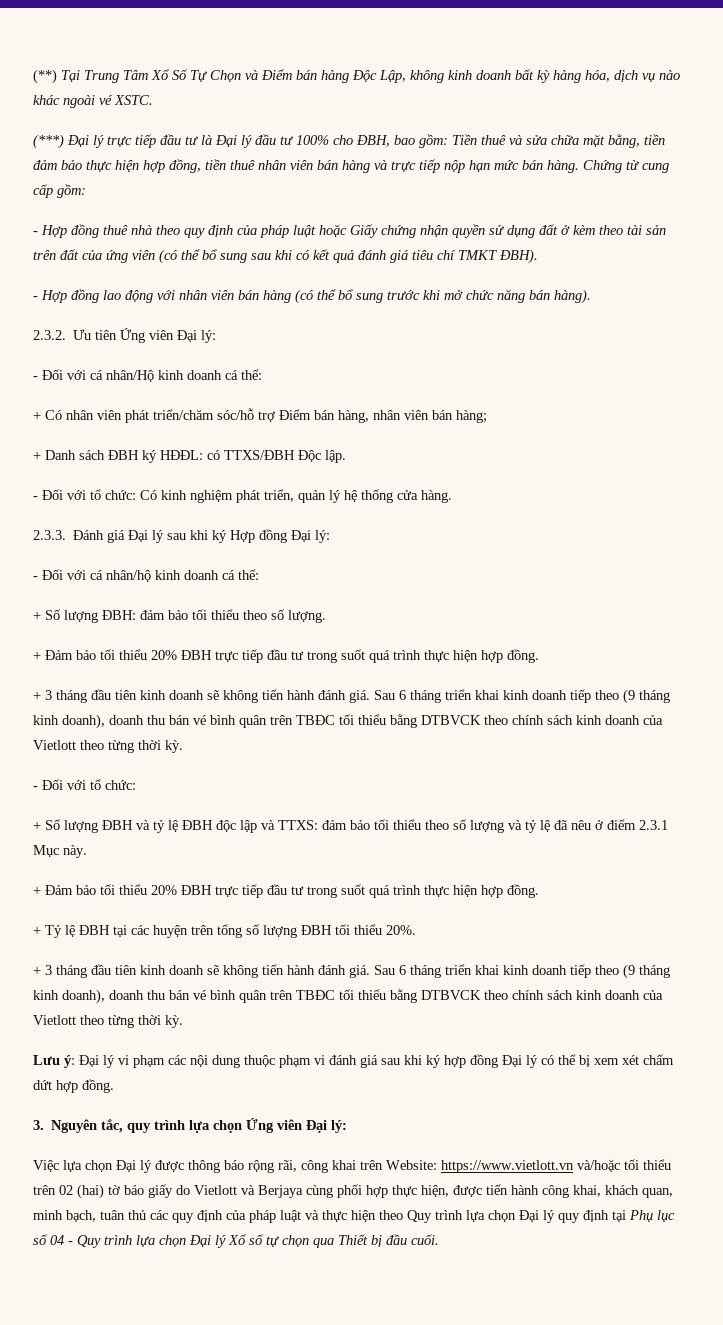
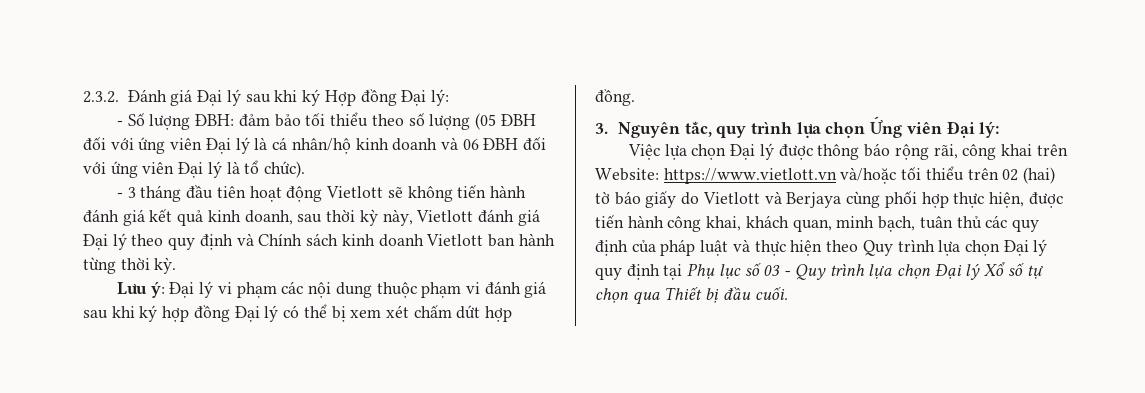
[33,69,680,84] [33,95,153,108] [33,134,665,149] [33,159,669,173] [33,184,86,198] [33,224,666,238] [33,249,538,264] [33,289,591,304] [33,328,217,343] [33,369,262,382] [33,408,487,423] [33,450,346,463] [33,489,452,503] [33,530,66,540] (**) Tại Trung Tâm Xổ Số Tự Chọn và Điểm bán hàng Độc Lập, không kinh doanh bất kỳ hàng hóa, dịch vụ nào khác ngoài vé XSTC. // (***) Đại lý trực tiếp đầu tư là Đại lý đầu tư 100% cho ĐBH, bao gồm: Tiền thuê và sửa chữa mặt bằng, tiền đảm bảo thực hiện hợp đồng, tiền thuê nhân viên bán hàng và trực tiếp nộp hạn mức bán hàng. Chứng từ cung cấp gồm: // - Hợp đồng thuê nhà theo quy định của pháp luật hoặc Giấy chứng nhận quyền sử dụng đất ở kèm theo tài sản trên đất của ứng viên (có thể bổ sung sau khi có kết quả đánh giá tiêu chí TMKT ĐBH). // - Hợp đồng lao động với nhân viên bán hàng (có thể bổ sung trước khi mở chức năng bán hàng). // 2.3.2. Ưu tiên Ứng viên Đại lý: // - Đối với cá nhân/Hộ kinh doanh cá thể: // + Có nhân viên phát triển/chăm sóc/hỗ trợ Điểm bán hàng, nhân viên bán hàng; // + Danh sách ĐBH ký HĐĐL: có TTXS/ĐBH Độc lập. // - Đối với tổ chức: Có kinh nghiệm phát triển, quản lý hệ thống cửa hàng. // 2.3.3. -> [83,91,119,103] 2.3.2.
[42,569,259,582] [33,611,41,620] Đối với cá nhân/hộ kinh doanh cá thể: // + -> (124, 123) none
[288,610,326,623] [33,649,539,663] [33,689,670,704] [33,714,663,729] [33,740,183,753] [33,779,136,790] [33,819,668,833] [33,845,87,858] [33,884,539,898] [33,924,416,938] [33,964,670,979] [33,989,663,1004] [33,1015,104,1025] lượng. // + Đảm bảo tối thiểu 20% ĐBH trực tiếp đầu tư trong suốt quá trình thực hiện hợp đồng. // + 3 tháng đầu tiên kinh doanh sẽ không tiến hành đánh giá. Sau 6 tháng triển khai kinh doanh tiếp theo (9 tháng kinh doanh), doanh thu bán vé bình quân trên TBĐC tối thiểu bằng DTBVCK theo chính sách kinh doanh của Vietlott theo từng thời kỳ. // - Đối với tổ chức: // + Số lượng ĐBH và tỷ lệ ĐBH độc lập và TTXS: đảm bảo tối thiểu theo số lượng và tỷ lệ đã nêu ở điểm 2.3.1 Mục này. // + Đảm bảo tối thiểu 20% ĐBH trực tiếp đầu tư trong suốt quá trình thực hiện hợp đồng. // + Tỷ lệ ĐBH tại các huyện trên tổng số lượng ĐBH tối thiểu 20%. // + 3 tháng đầu tiên kinh doanh sẽ không tiến hành đánh giá. Sau 6 tháng triển khai kinh doanh tiếp theo (9 tháng kinh doanh), doanh thu bán vé bình quân trên TBĐC tối thiểu bằng DTBVCK theo chính sách kinh doanh của Vietlott theo -> [429,113,536,130] [83,137,547,154] [83,160,306,178] [117,185,527,202] [83,209,540,226] [83,233,555,250] lượng (05 ĐBH đối với ứng viên Đại lý là cá nhân/hộ kinh doanh và 06 ĐBH đối với ứng viên Đại lý là tổ chức). // - 3 tháng đầu tiên hoạt động Vietlott sẽ không tiến hành đánh giá kết quả kinh doanh, sau thời kỳ này, Vietlott đánh giá Đại lý theo quy định và Chính sách kinh doanh Vietlott ban hành
[50,1235,64,1245] 04 -> [763,265,781,276] 03

